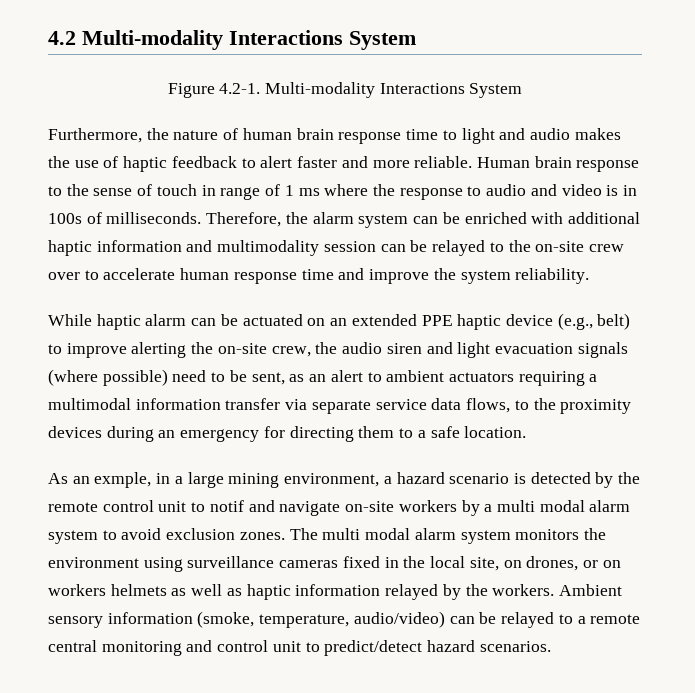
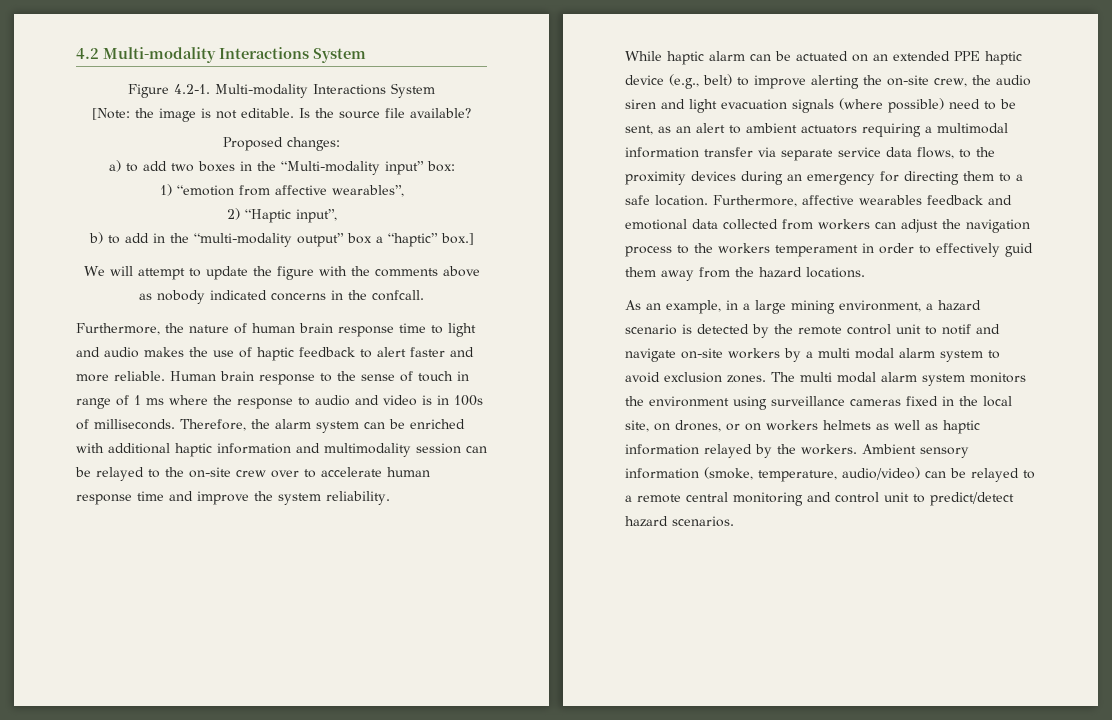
(523, 90) none -> [92,108,471,122] [223,137,340,151] [108,160,455,175] [159,184,404,197] [226,208,337,223] [88,232,474,247] [83,266,480,280] [139,290,424,304] // [Note: the image is not editable. Is the source file available? // Proposed changes: // a) to add two boxes in the “Multi-modality input” box: // 1) “emotion from affective wearables”, // 2) “Haptic input”, // b) to add in the “multi-modality output” box a “haptic” box.] // We will attempt to update the figure with the comments above as nobody indicated concerns in the confcall.
(527, 432) none -> [713,195,1012,207] [625,219,1030,233] [625,243,1033,257] [625,267,865,281] Furthermore, affective wearables feedback and emotional data collected from workers can adjust the navigation process to the workers temperament in order to effectively guid them away from the hazard locations.
[94,472,152,488] exmple, -> [666,300,721,314] example,

